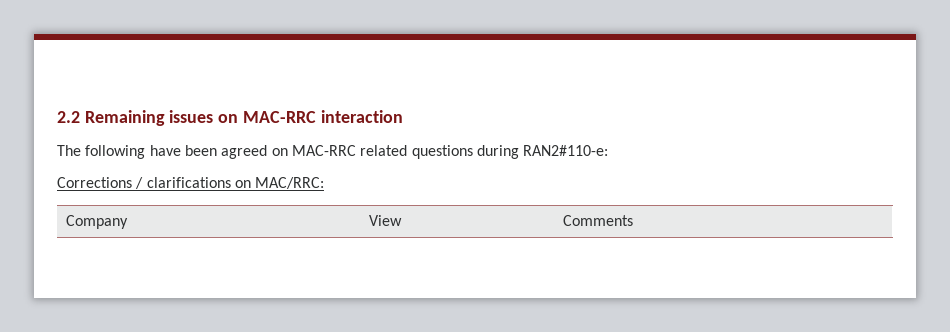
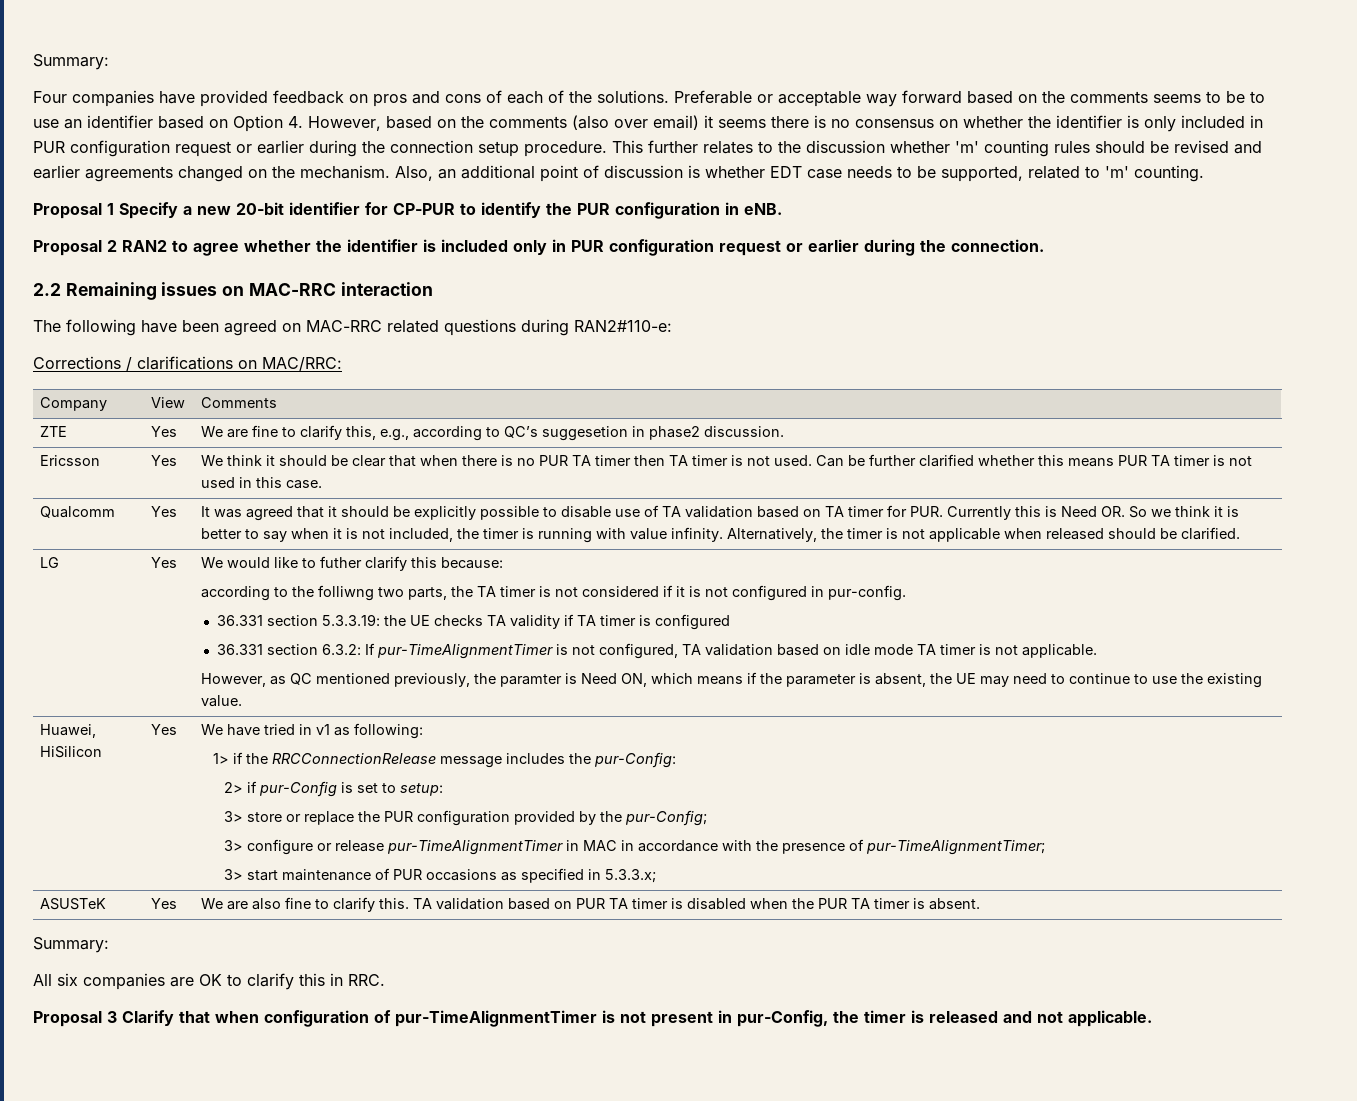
(57, 117) none -> [33,54,109,70] [33,90,1265,107] [33,115,1263,132] [33,140,1262,157] [33,165,1204,182] [33,202,782,219] [33,239,1044,256] Summary: // Four companies have provided feedback on pros and cons of each of the solutions. Preferable or acceptable way forward based on the comments seems to be to use an identifier based on Option 4. However, based on the comments (also over email) it seems there is no consensus on whether the identifier is only included in PUR configuration request or earlier during the connection setup procedure. This further relates to the discussion whether 'm' counting rules should be revised and earlier agreements changed on the mechanism. Also, an additional point of discussion is whether EDT case needs to be supported, related to 'm' counting. // Proposal 1 Specify a new 20-bit identifier for CP-PUR to identify the PUR configuration in eNB. // Proposal 2 RAN2 to agree whether the identifier is included only in PUR configuration request or earlier during the connection. //
(634, 220) none -> [40,426,68,437] [151,426,178,437] [201,425,785,441] [40,455,101,466] [151,455,178,466] [201,454,1253,467] [201,477,323,489] [40,506,116,518] [151,506,178,517] [201,505,1240,521] [201,527,1241,543] [40,557,60,568] [151,557,178,568] [201,556,504,571] [201,585,907,601] [217,614,731,630] [217,643,1098,659] [201,672,1263,688] [201,695,243,707] [40,724,97,738] [40,746,103,758] [151,724,178,735] [201,723,424,739] [212,752,676,768] [223,781,443,797] [223,810,707,826] [223,839,1045,855] [223,868,656,883] [40,898,107,910] [151,898,178,909] [201,897,981,912] [33,937,109,953] [33,973,385,990] [33,1010,1152,1027] // ZTE | Yes | We are fine to clarify this, e.g., according to QC’s suggesetion in phase2 discussion. // Ericsson | Yes | We think it should be clear that when there is no PUR TA timer then TA timer is not used. Can be further clarified whether this means PUR TA timer is not used in this case. // Qualcomm | Yes | It was agreed that it should be explicitly possible to disable use of TA validation based on TA timer for PUR. Currently this is Need OR. So we think it is better to say when it is not included, the timer is running with value infinity. Alternatively, the timer is not applicable when released should be clarified. // LG | Yes | We would like to futher clarify this because: // according to the folliwng two parts, the TA timer is not considered if it is not configured in pur-config. // 36.331 section 5.3.3.19: the UE checks TA validity if TA timer is configured // 36.331 section 6.3.2: If pur-TimeAlignmentTimer is not configured, TA validation based on idle mode TA timer is not applicable. // However, as QC mentioned previously, the paramter is Need ON, which means if the parameter is absent, the UE may need to continue to use the existing value. // Huawei, HiSilicon | Yes | We have tried in v1 as following: // 1> if the RRCConnectionRelease message includes the pur-Config: // 2> if pur-Config is set to setup: // 3> store or replace the PUR configuration provided by the pur-Config; // 3> configure or release pur-TimeAlignmentTimer in MAC in accordance with the presence of pur-TimeAlignmentTimer; // 3> start maintenance of PUR occasions as specified in 5.3.3.x; // ASUSTeK | Yes | We are also fine to clarify this. TA validation based on PUR TA timer is disabled when the PUR TA timer is absent. // Summary: // All six companies are OK to clarify this in RRC. // Proposal 3 Clarify that when configuration of pur-TimeAlignmentTimer is not present in pur-Config, the timer is released and not applicable.

